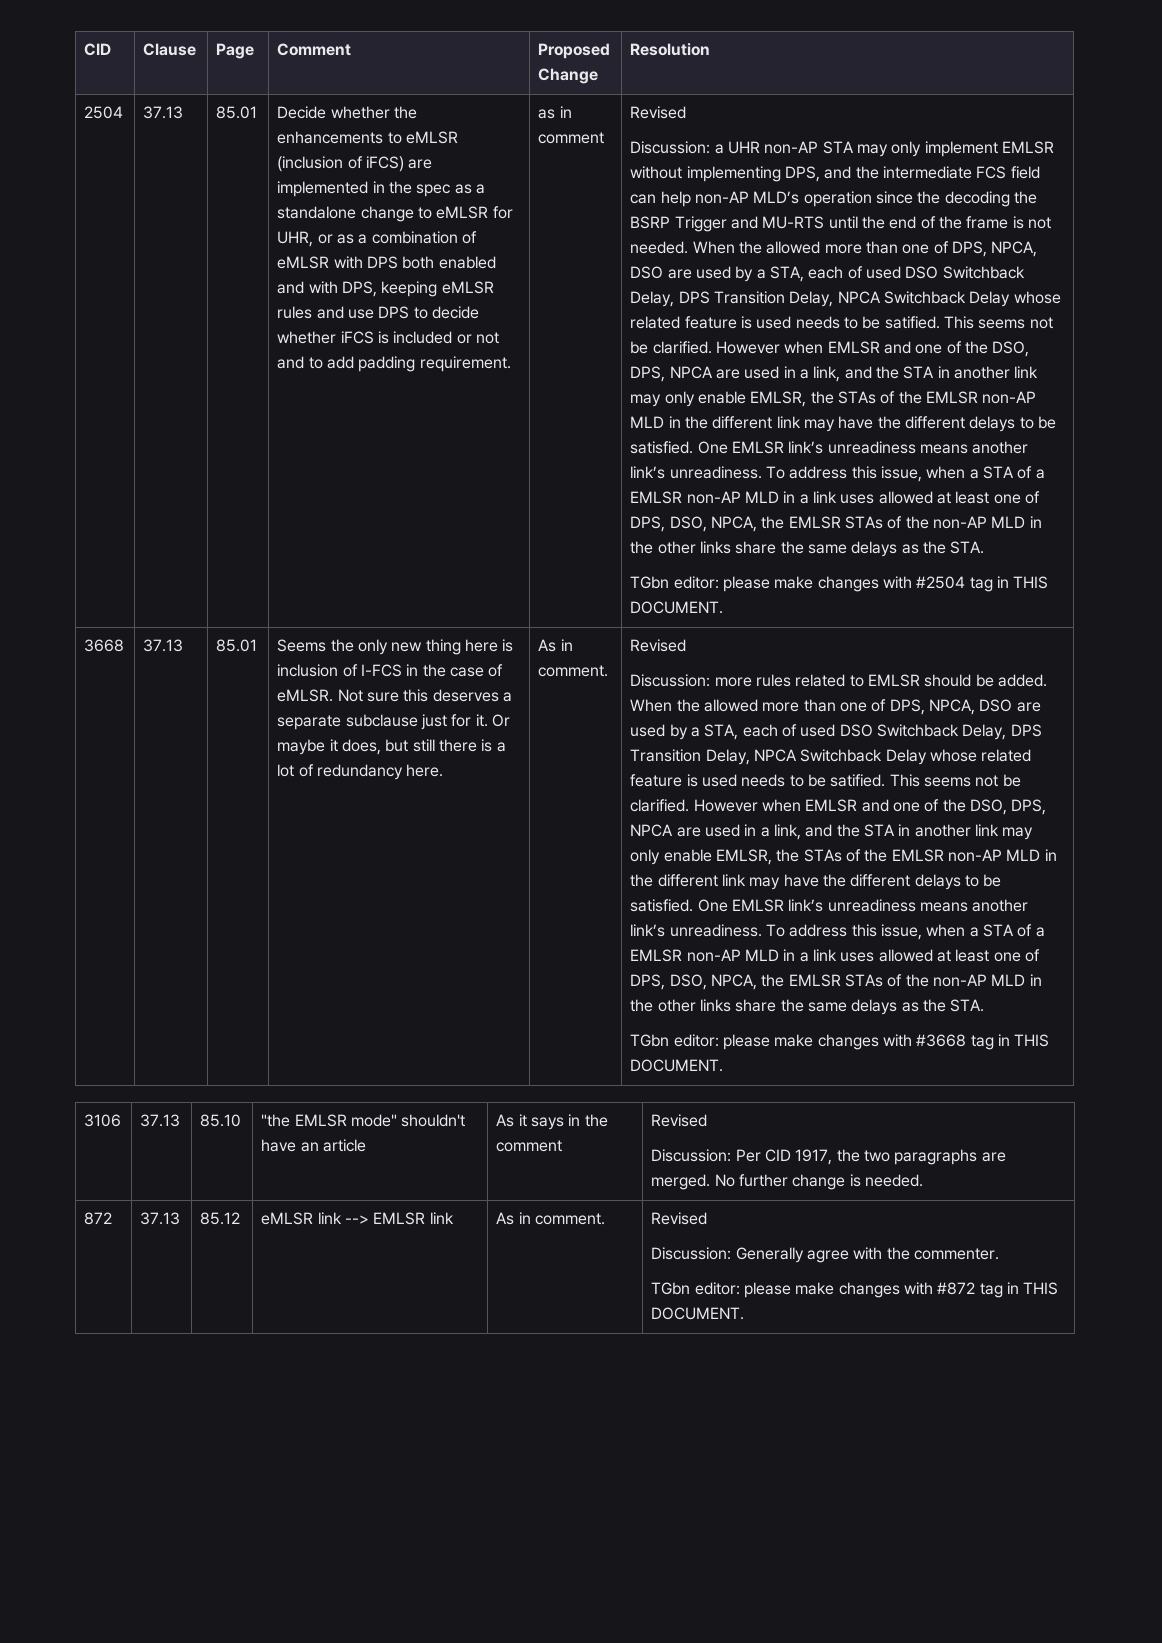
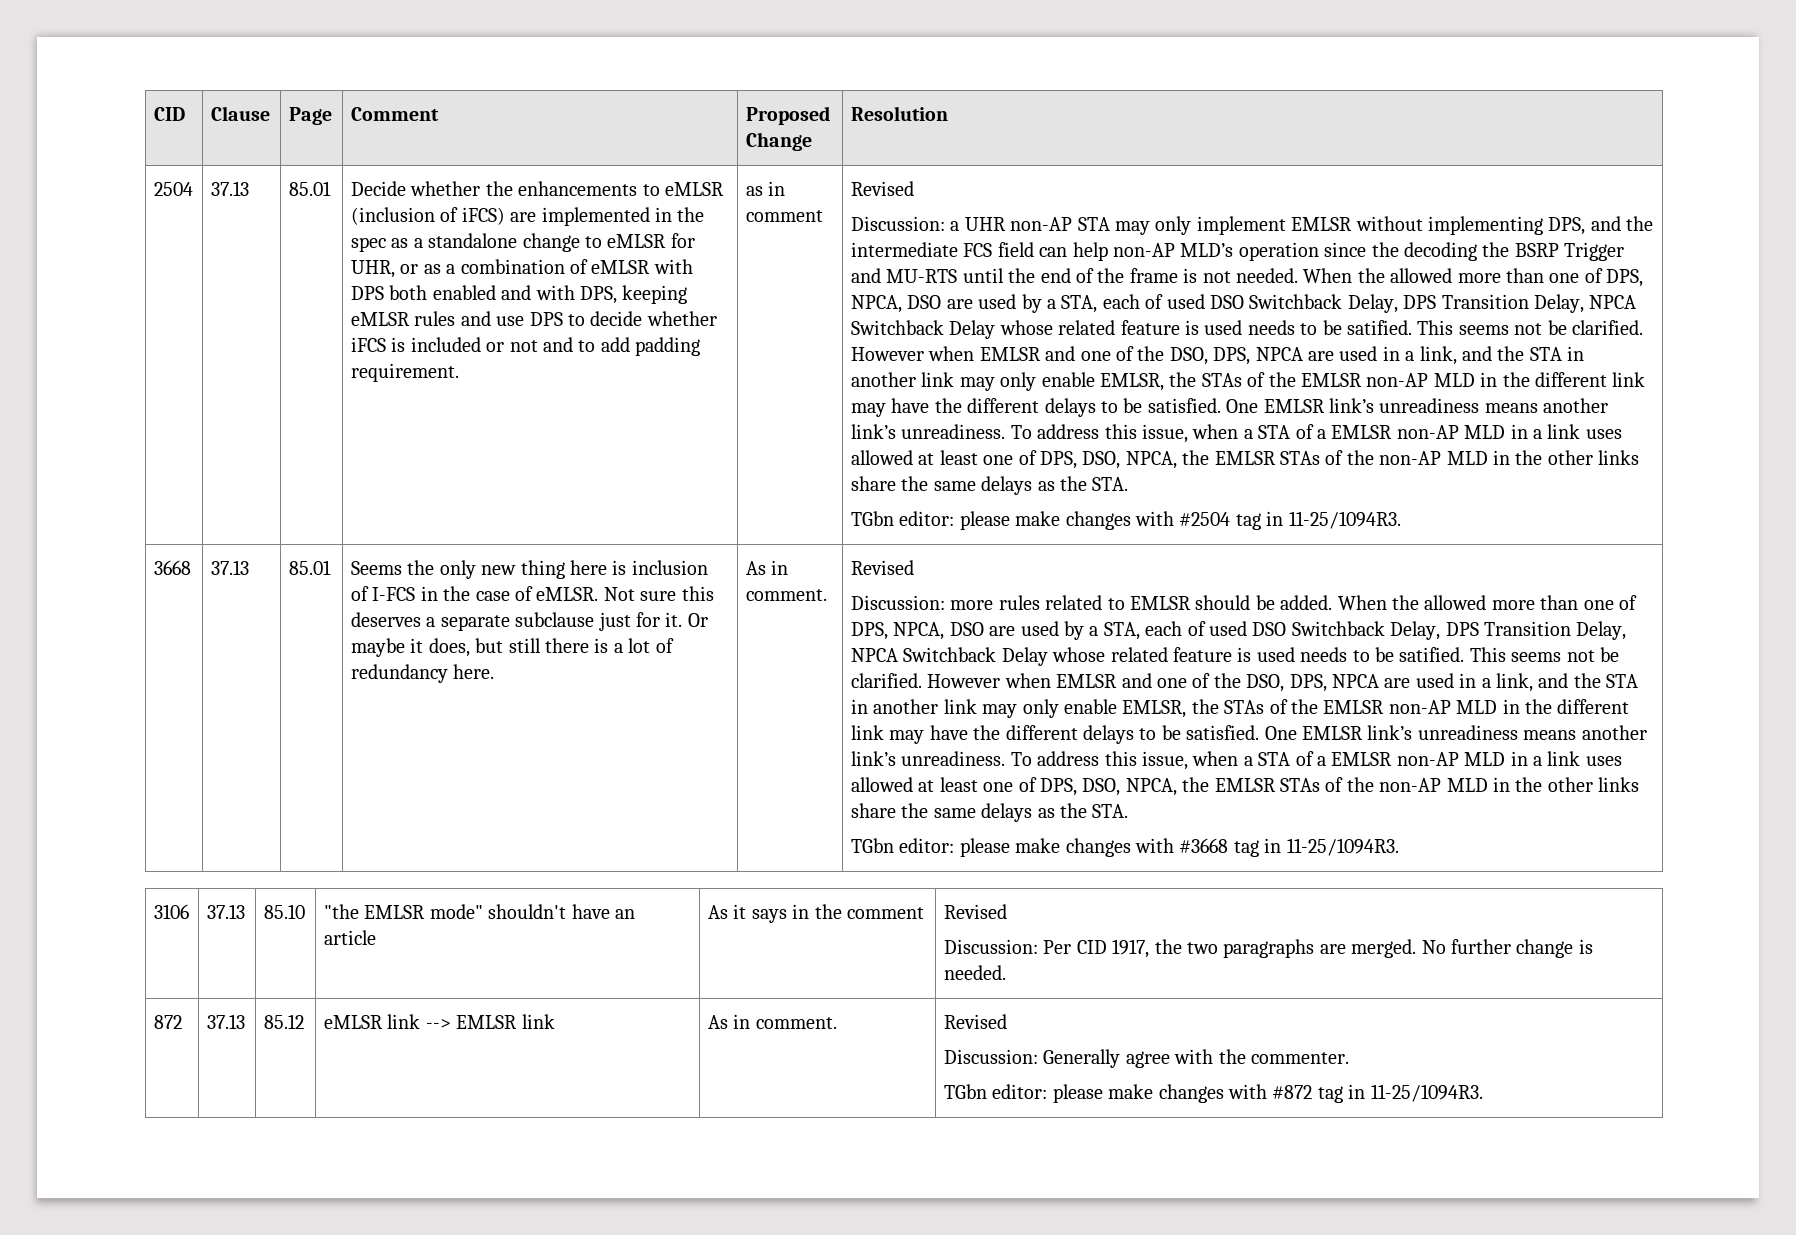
[1013,576,1049,589] [630,601,724,614] THIS DOCUMENT. -> [1288,511,1401,529] 11-25/1094R3.
[1014,1034,1050,1047] [630,1059,724,1072] THIS DOCUMENT. -> [1286,838,1399,856] 11-25/1094R3.
[1023,1282,1059,1295] [651,1307,745,1320] THIS DOCUMENT. -> [1370,1084,1483,1102] 11-25/1094R3.

